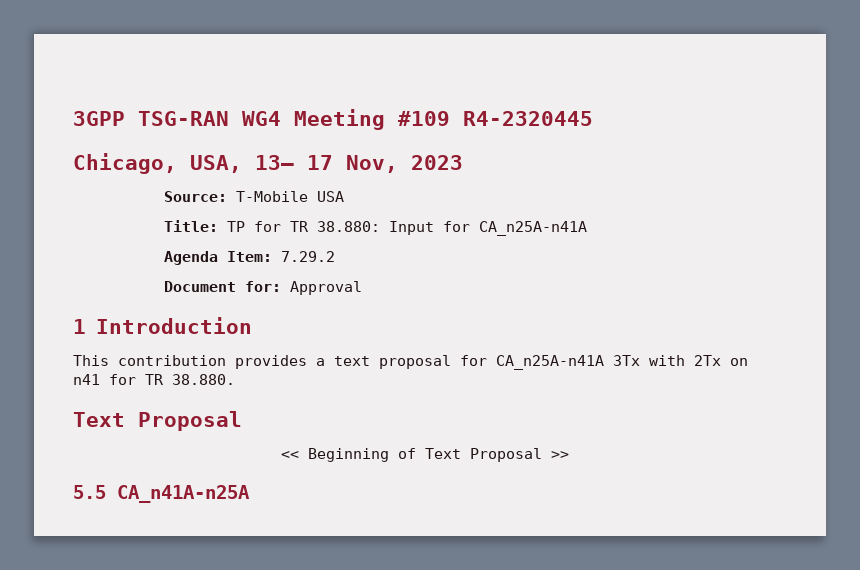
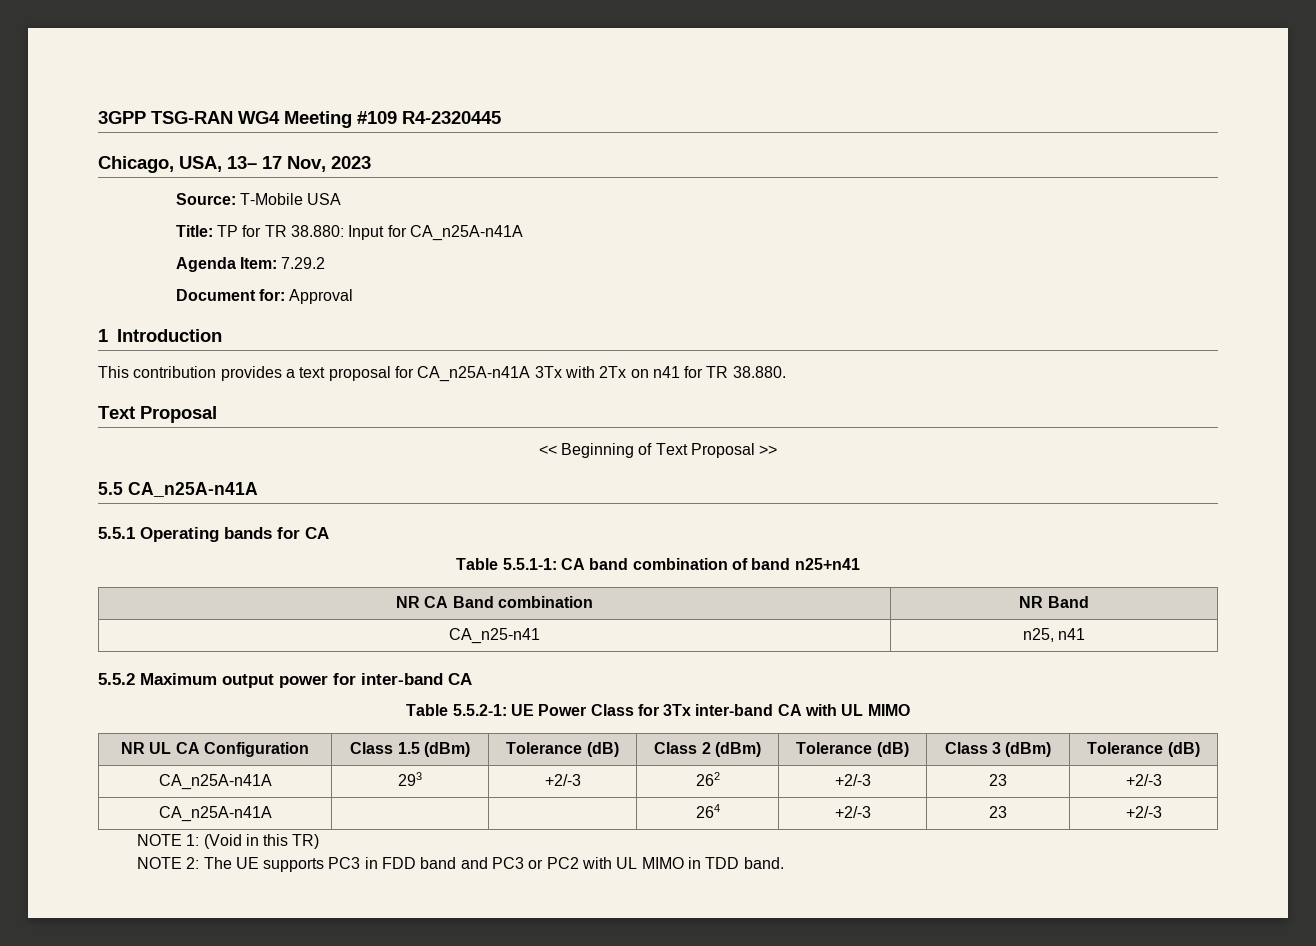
[117,485,250,503] CA_n41A-n25A -> [128,482,258,497] [98,527,329,542] [456,558,860,570] [396,596,593,608] [1019,596,1089,608] [449,628,540,644] [1022,628,1086,642] [98,673,472,688] [406,704,910,716] [121,742,309,757] [350,742,470,757] [506,742,619,757] [654,742,761,757] [796,742,909,757] [944,742,1052,757] [1087,742,1200,757] [158,774,272,790] [398,772,422,786] [544,774,581,786] [695,772,720,786] [834,774,871,786] [989,774,1007,786] [1125,774,1162,786] [158,806,272,822] [695,804,720,818] [834,806,871,818] [989,806,1007,818] [1125,806,1162,818] [136,834,320,849] [136,857,784,872] CA_n25A-n41A // 5.5.1 Operating bands for CA // Table 5.5.1-1: CA band combination of band n25+n41 // NR CA Band combination | NR Band // CA_n25-n41 | n25, n41 // 5.5.2 Maximum output power for inter-band CA // Table 5.5.2-1: UE Power Class for 3Tx inter-band CA with UL MIMO // NR UL CA Configuration | Class 1.5 (dBm) | Tolerance (dB) | Class 2 (dBm) | Tolerance (dB) | Class 3 (dBm) | Tolerance (dB) // CA_n25A-n41A | 293 | +2/-3 | 262 | +2/-3 | 23 | +2/-3 // CA_n25A-n41A | | | 264 | +2/-3 | 23 | +2/-3 // NOTE 1: (Void in this TR) // NOTE 2: The UE supports PC3 in FDD band and PC3 or PC2 with UL MIMO in TDD band.

